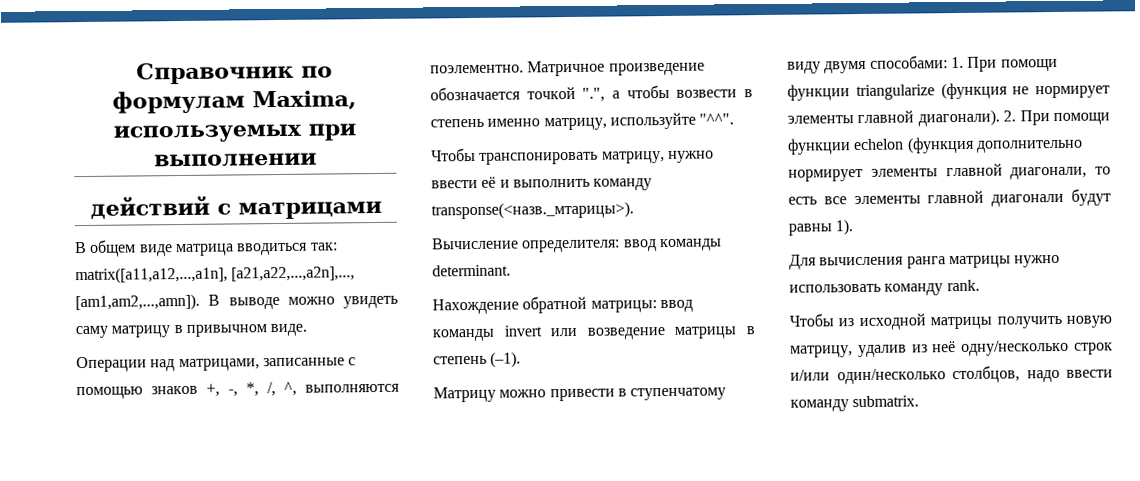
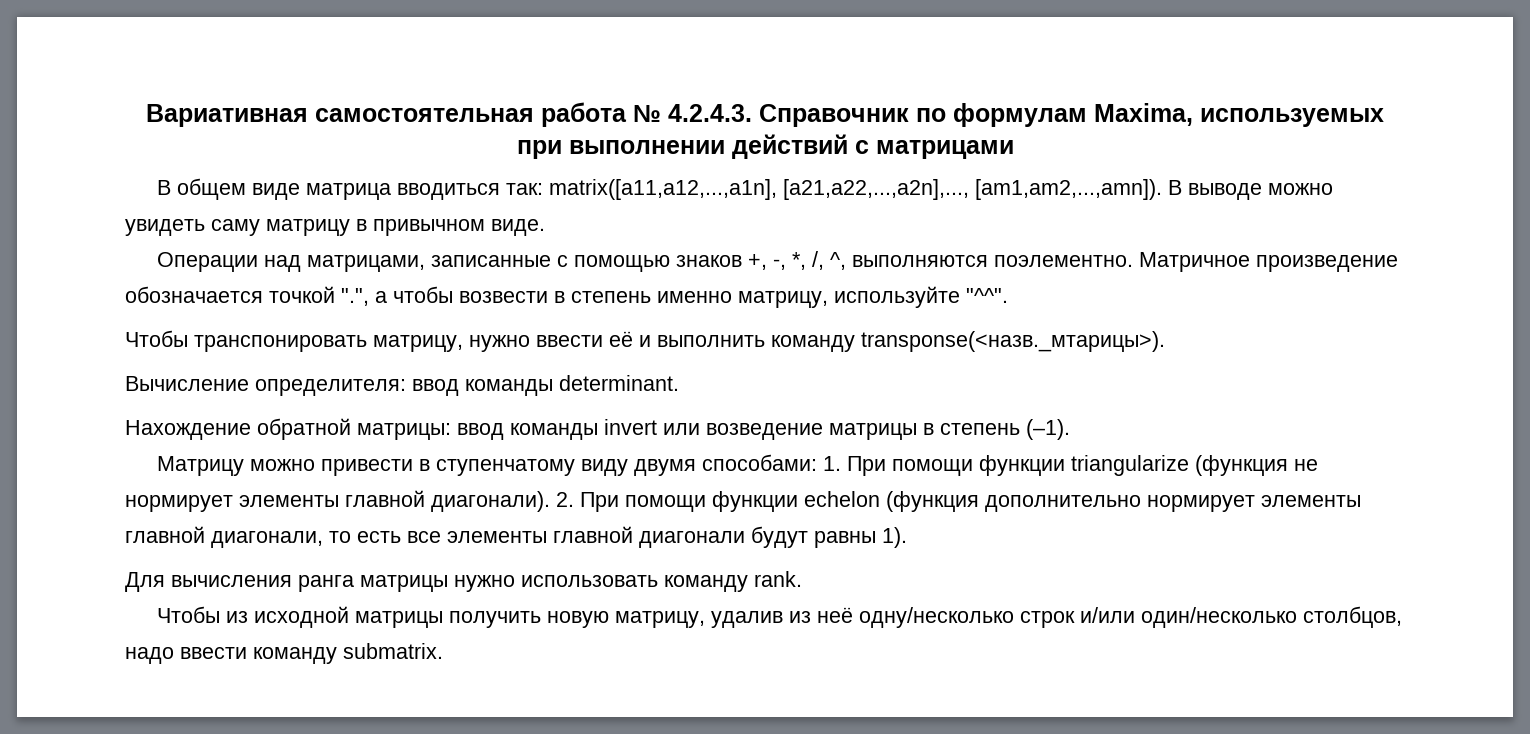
(136, 73) none -> [146,102,752,127] Вариативная самостоятельная работа № 4.2.4.3.
(317, 160) // -> (725, 147) none

